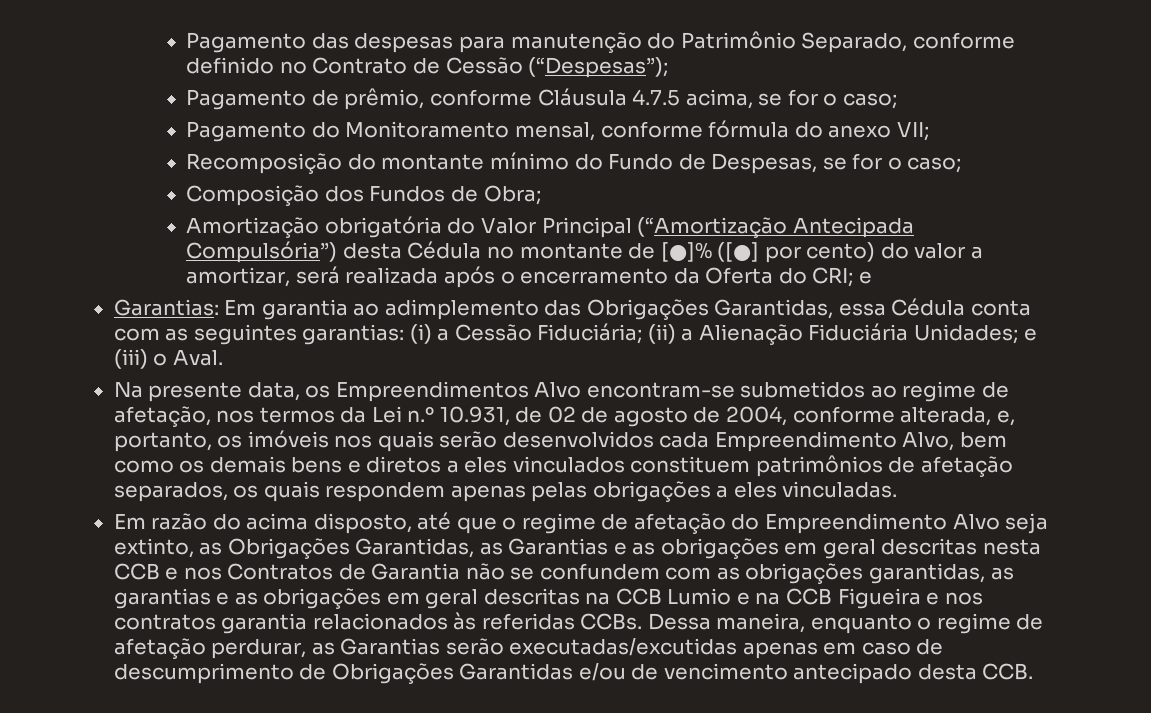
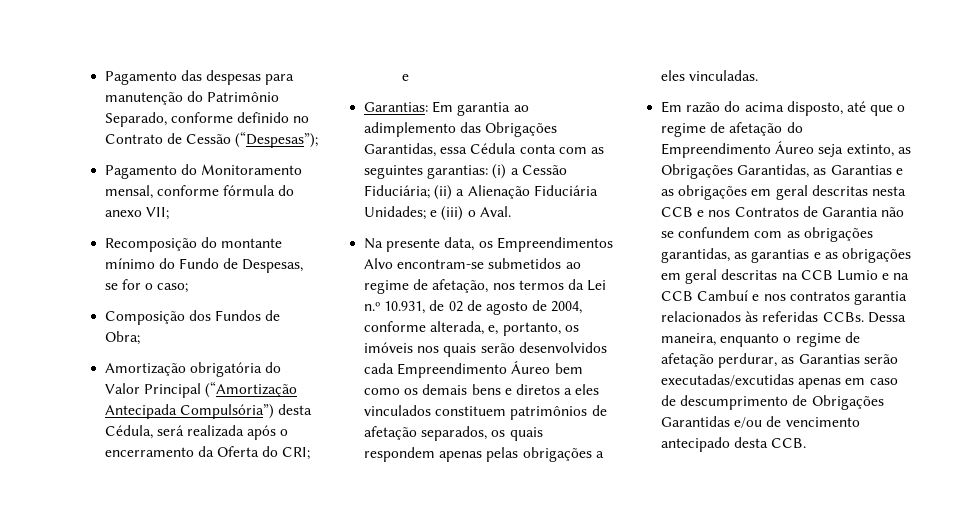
[186,88,897,110] // Pagamento de prêmio, conforme Cláusula 4.7.5 acima, se for o caso; -> (319, 139) none
[407,241,983,263] [186,267,291,287] Cédula no montante de [●]% ([●] por cento) do valor a amortizar, -> [104,425,153,439] Cédula,
[902,432,955,451] Alvo, -> [511,361,551,374] Áureo
[952,514,1000,530] Alvo -> [775,141,815,154] Áureo
[837,588,921,609] Figueira -> [697,290,749,301] Cambuí

